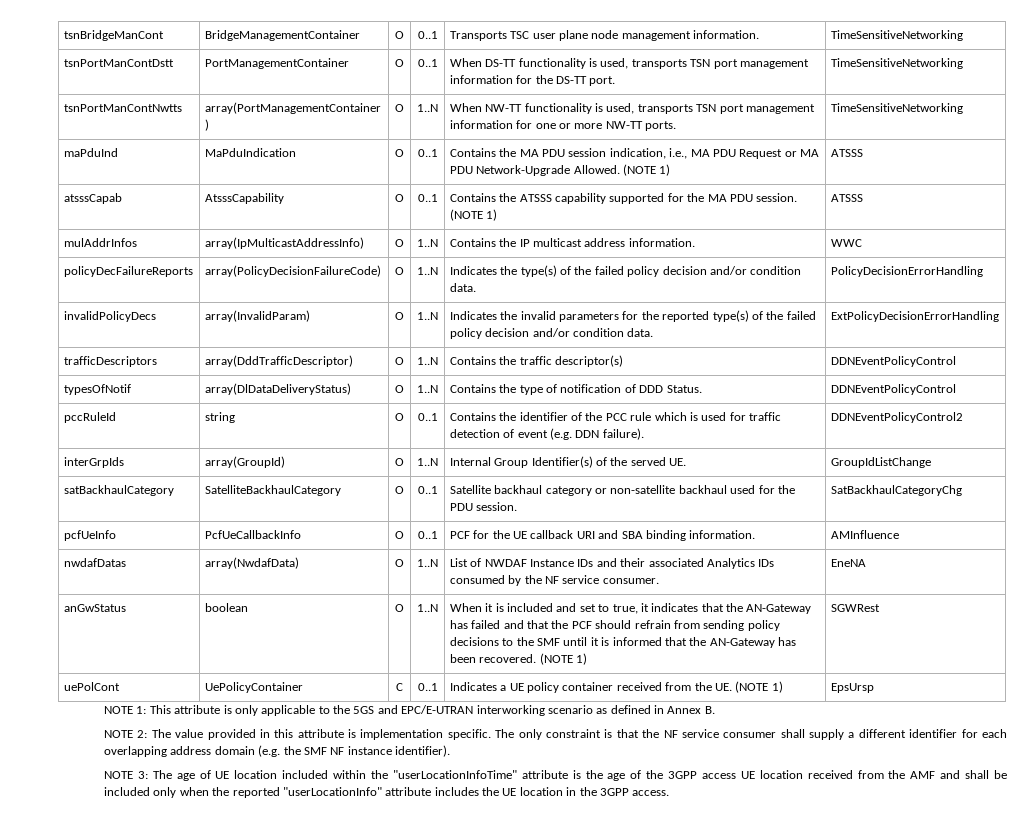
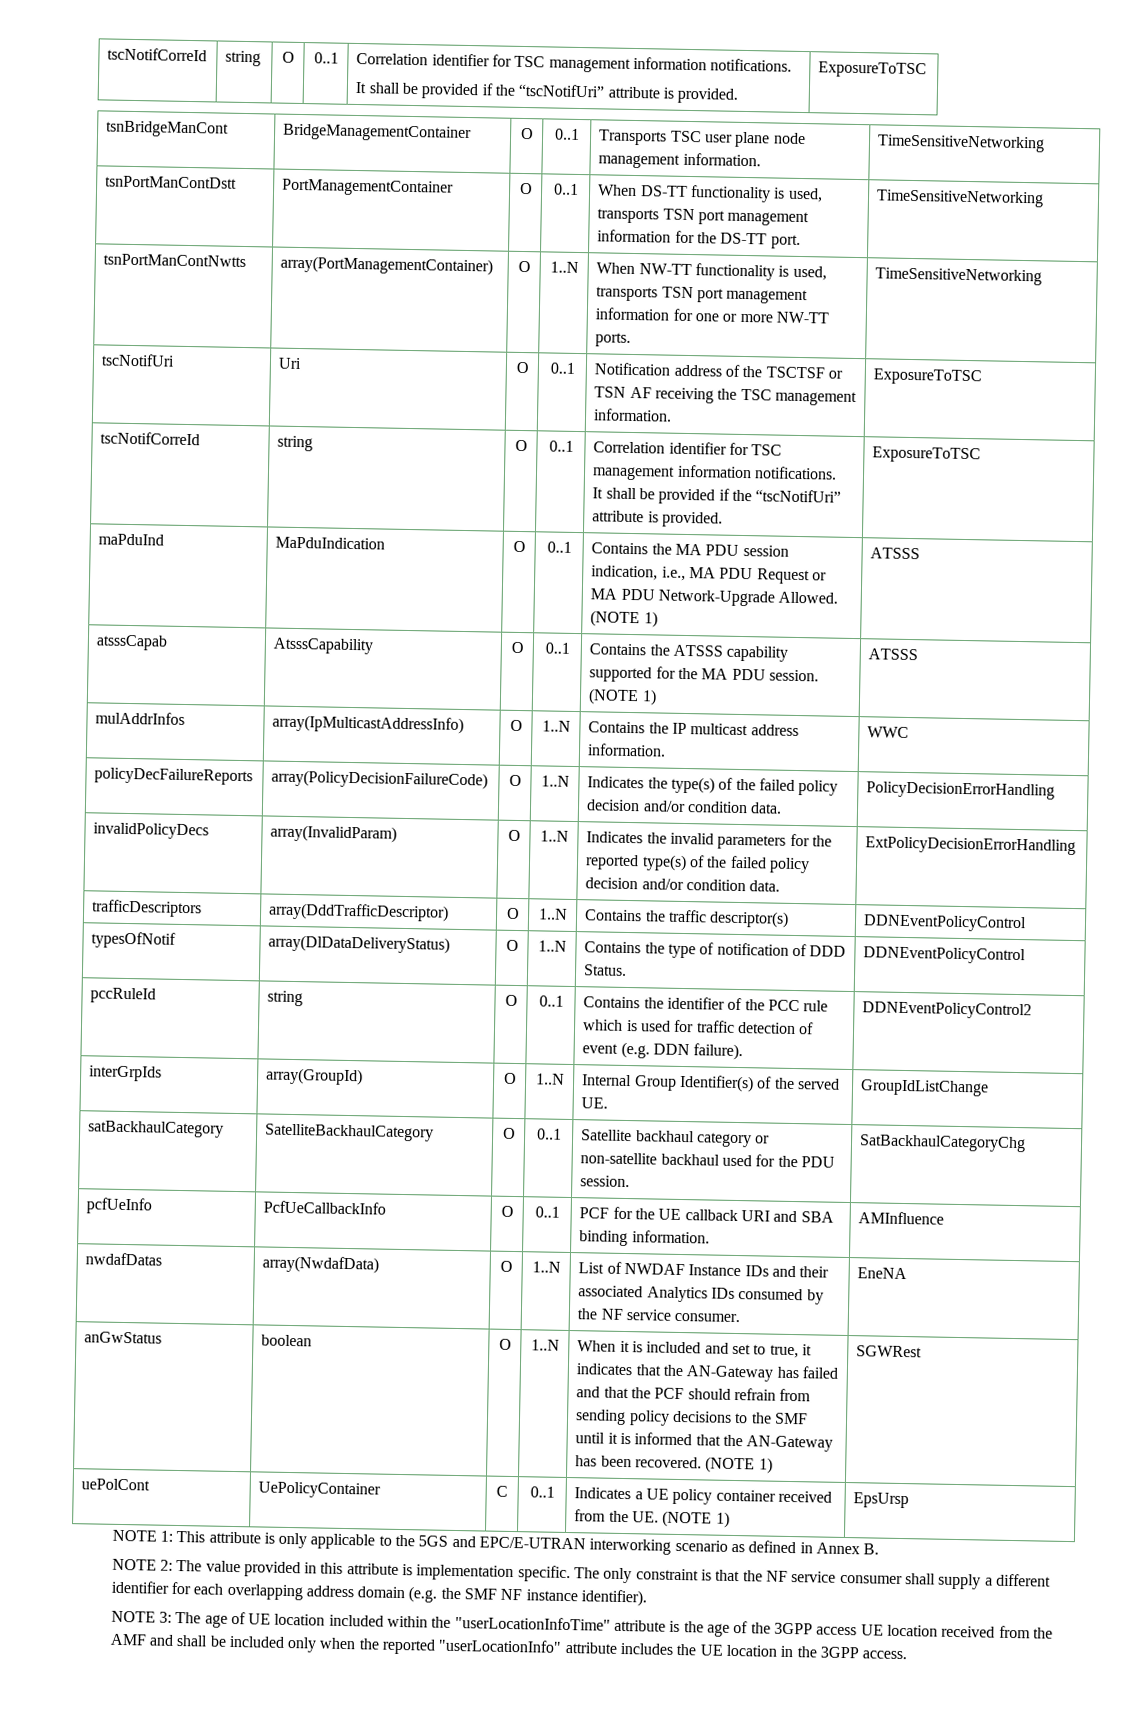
(63, 35) none -> [107,47,208,62] [225,50,262,67] [281,51,295,63] [313,52,339,64] [356,52,793,73] [355,81,739,104] [818,61,928,79] tscNotifCorreId | string | O | 0..1 | Correlation identifier for TSC management information notifications. // It shall be provided if the “tscNotifUri” attribute is provided. | ExposureToTSC //
(963, 108) none -> [101,353,176,367] [278,357,303,370] [515,361,530,374] [549,362,575,374] [594,362,844,379] [594,386,858,407] [593,408,673,422] [873,368,983,386] [100,431,201,446] [277,435,314,452] [514,439,528,452] [548,440,574,452] [593,441,783,456] [592,464,838,481] [592,487,842,505] [592,510,724,528] [872,446,982,464] // tscNotifUri | Uri | O | 0..1 | Notification address of the TSCTSF or TSN AF receiving the TSC management information. | ExposureToTSC // tscNotifCorreId | string | O | 0..1 | Correlation identifier for TSC management information notifications. // It shall be provided if the “tscNotifUri” attribute is provided. | ExposureToTSC

